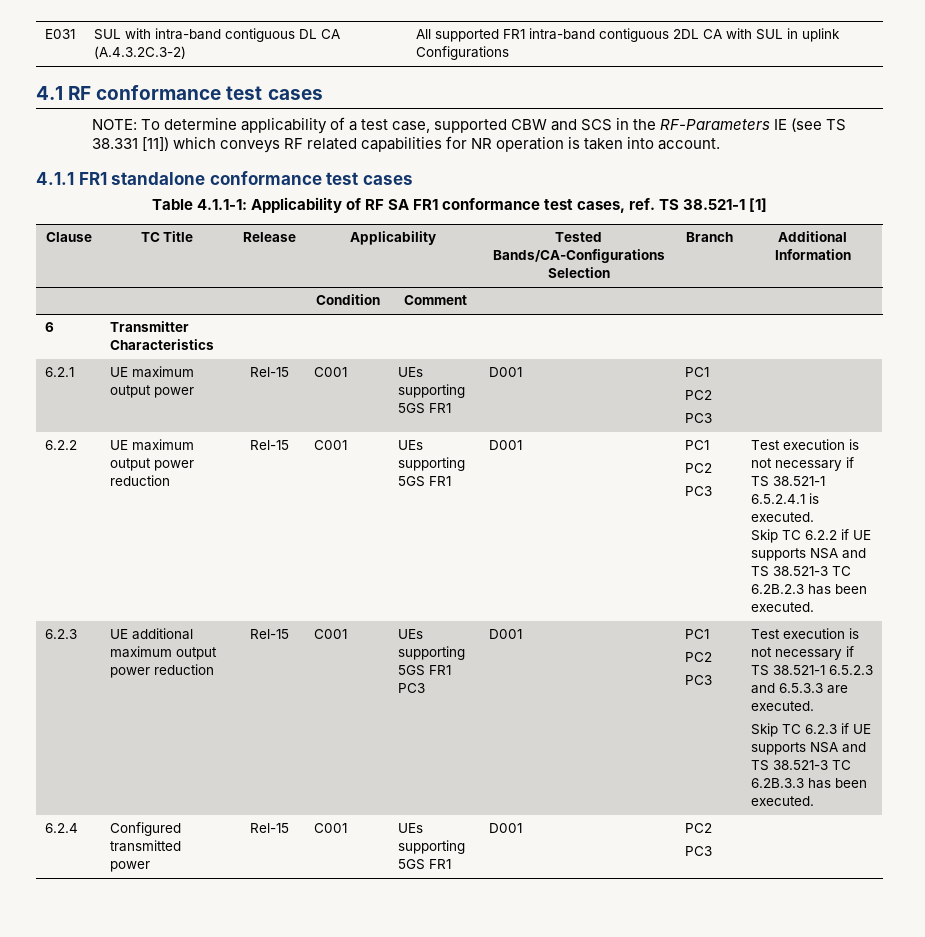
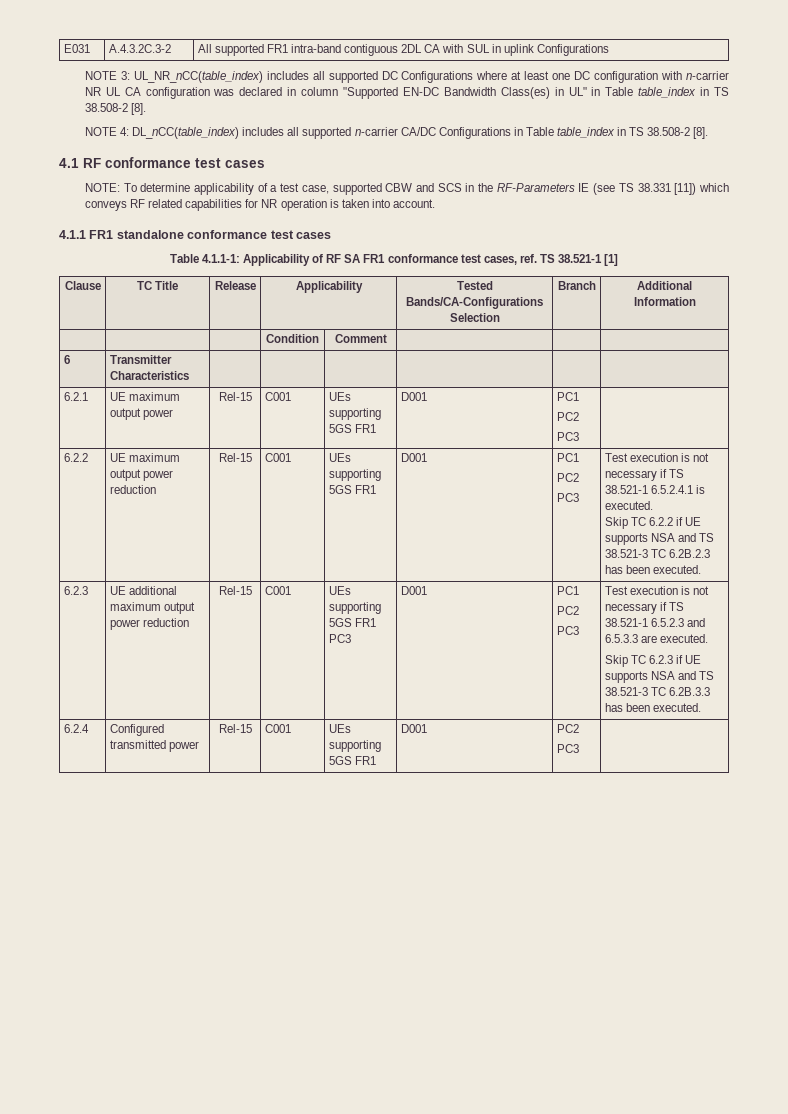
[94,28,341,42] [94,46,187,59] SUL with intra-band contiguous DL CA (A.4.3.2C.3-2) -> [108,44,171,53] A.4.3.2C.3-2
(510, 53) none -> [84,71,729,83] [84,87,729,99] [84,103,146,115] [84,127,709,139] // NOTE 3: UL_NR_nCC(table_index) includes all supported DC Configurations where at least one DC configuration with n-carrier NR UL CA configuration was declared in column "Supported EN-DC Bandwidth Class(es) in UL" in Table table_index in TS 38.508-2 [8]. // NOTE 4: DL_nCC(table_index) includes all supported n-carrier CA/DC Configurations in Table table_index in TS 38.508-2 [8].

